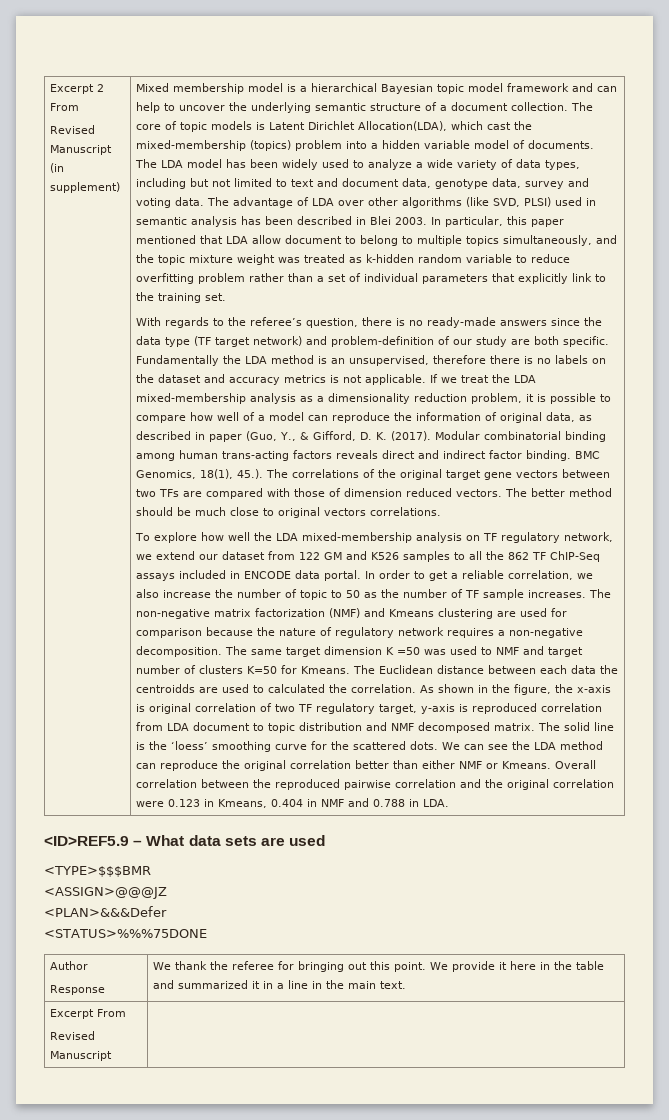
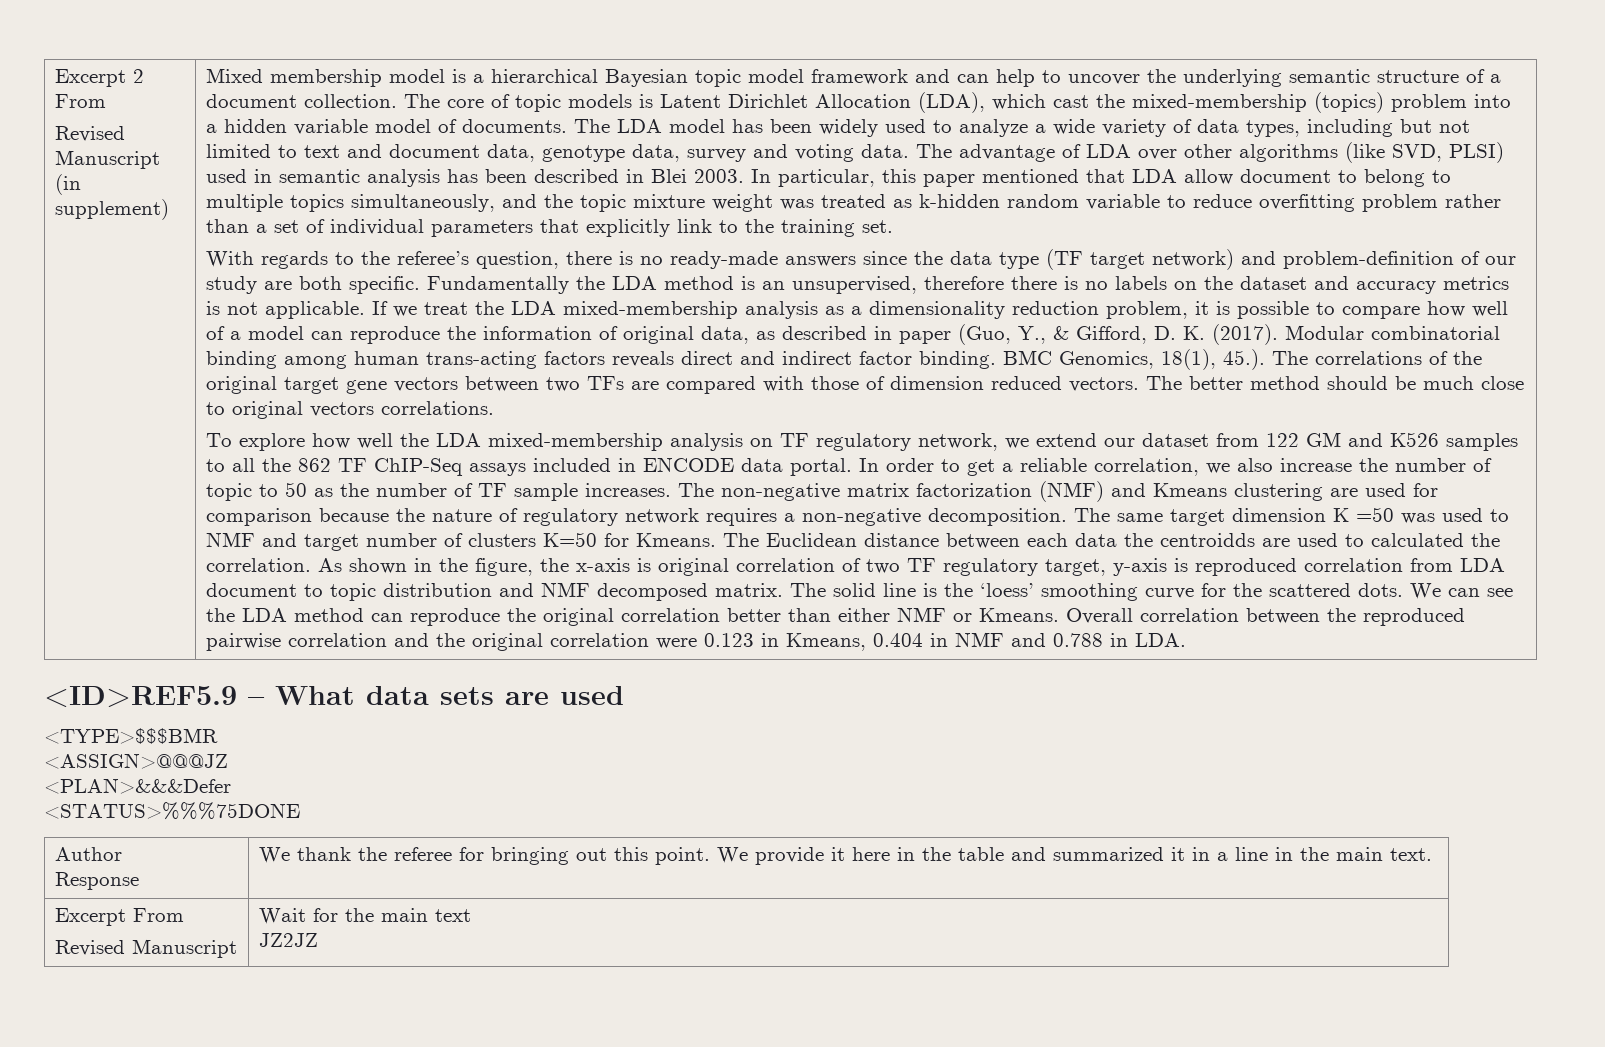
[358,121,448,131] Allocation(LDA), -> [814,92,985,113] Allocation (LDA),
(113, 1056) none -> [258,908,471,924] [258,933,318,947] Wait for the main text // JZ2JZ

